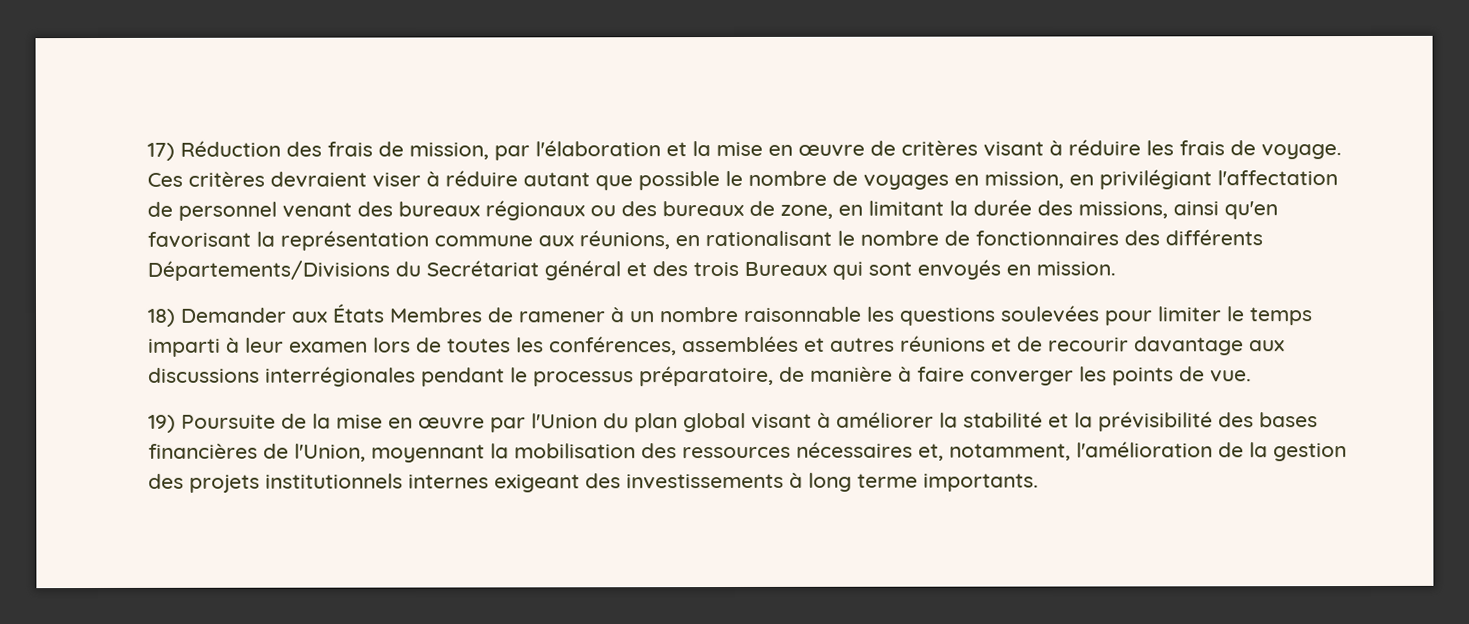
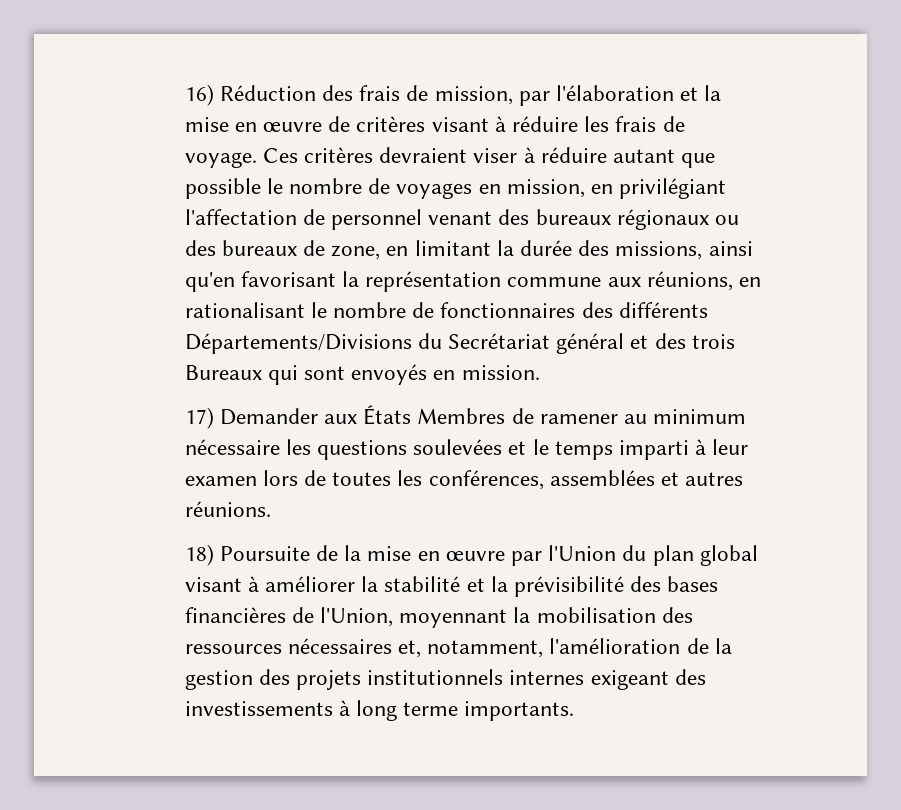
[147,142,176,161] 17) -> [184,84,214,106] 16)
[147,308,177,327] 18) -> [184,407,214,429] 17)
[610,306,863,323] à un nombre raisonnable -> [623,409,747,424] [184,439,280,455] au minimum nécessaire
[1104,306,1223,326] pour limiter -> [508,441,527,455] et
[900,335,1286,356] [148,365,1253,387] [148,414,177,433] réunions et de recourir davantage aux discussions interrégionales pendant le processus préparatoire, de manière à faire converger les points de vue. // 19) -> [184,501,271,517] [184,544,214,566] réunions. // 18)

